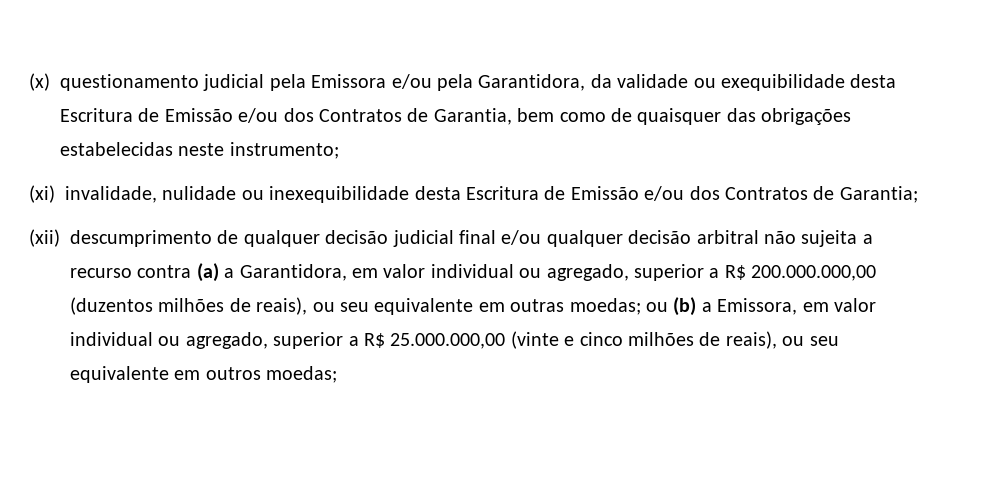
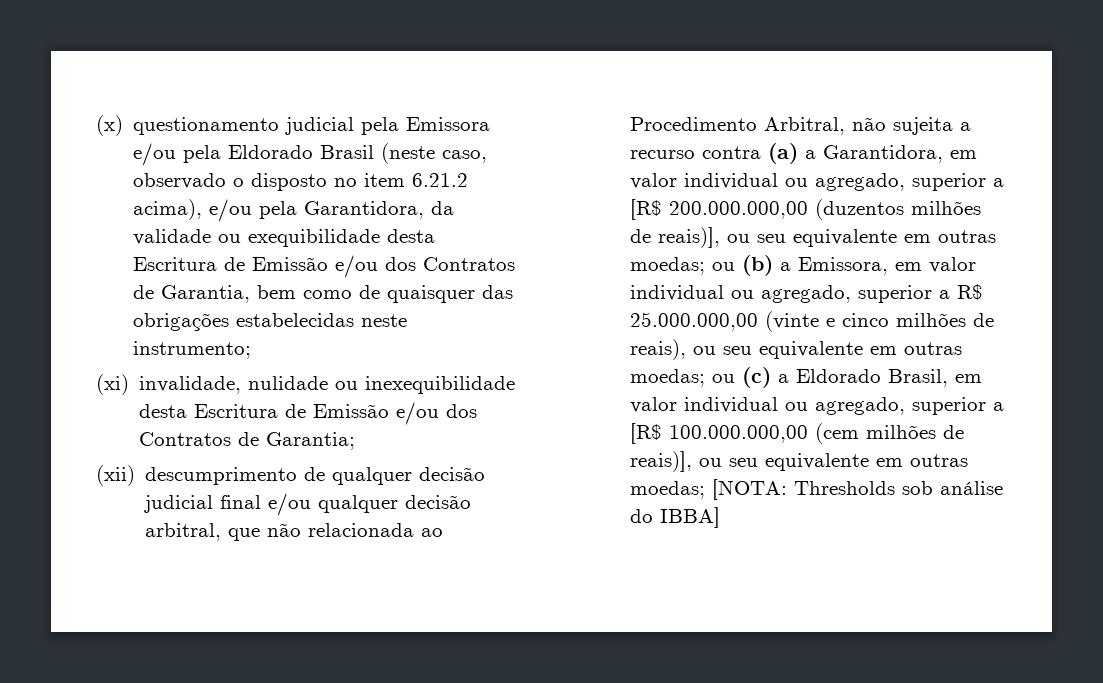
(473, 82) none -> [228,143,488,164] [133,173,469,191] [133,199,298,222] Eldorado Brasil (neste caso, observado o disposto no item 6.21.2 acima), e/ou pela
[696,230,759,244] arbitral -> [145,523,444,541] [630,117,846,135] arbitral, que não relacionada ao Procedimento Arbitral,
[724,265,746,280] R$ -> [630,199,663,220] [R$
[256,297,308,315] reais), -> [658,227,721,248] reais)],
[205,366,338,383] outros moedas; -> [904,342,963,355] [630,367,983,388] [630,397,1005,415] [630,423,965,444] [630,451,969,472] [630,479,1004,500] [630,507,721,528] outras moedas; ou (c) a Eldorado Brasil, em valor individual ou agregado, superior a [R$ 100.000.000,00 (cem milhões de reais)], ou seu equivalente em outras moedas; [NOTA: Thresholds sob análise do IBBA]

